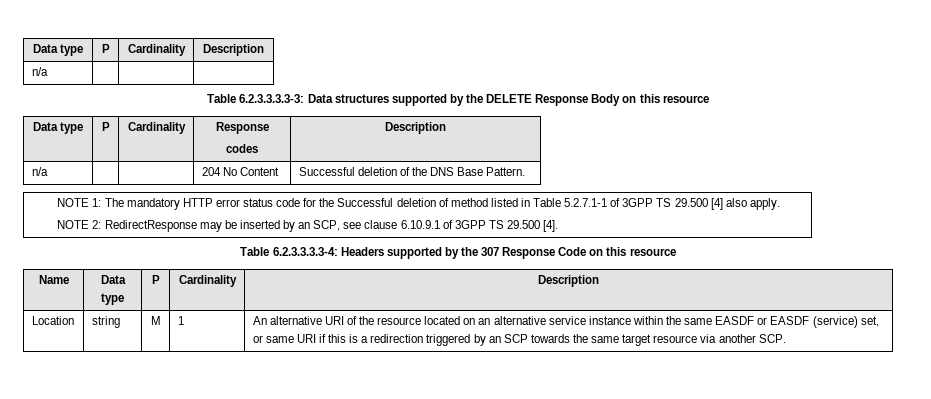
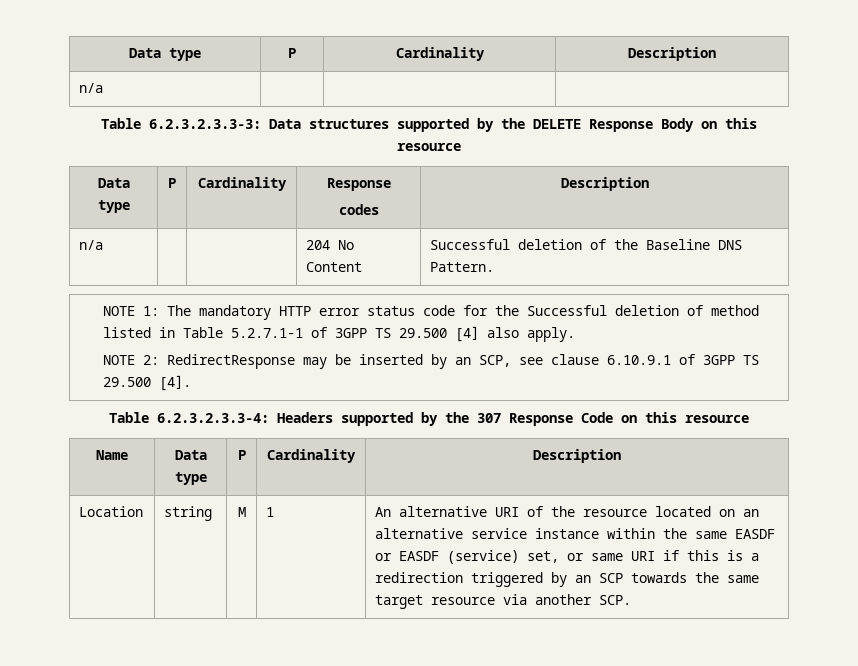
[239,94,305,103] 6.2.3.3.3.3-3: -> [149,119,261,129] 6.2.3.2.3.3-3:
[430,167,484,176] DNS Base -> [646,239,743,250] Baseline DNS
[272,247,338,256] 6.2.3.3.3.3-4: -> [157,413,269,423] 6.2.3.2.3.3-4:

